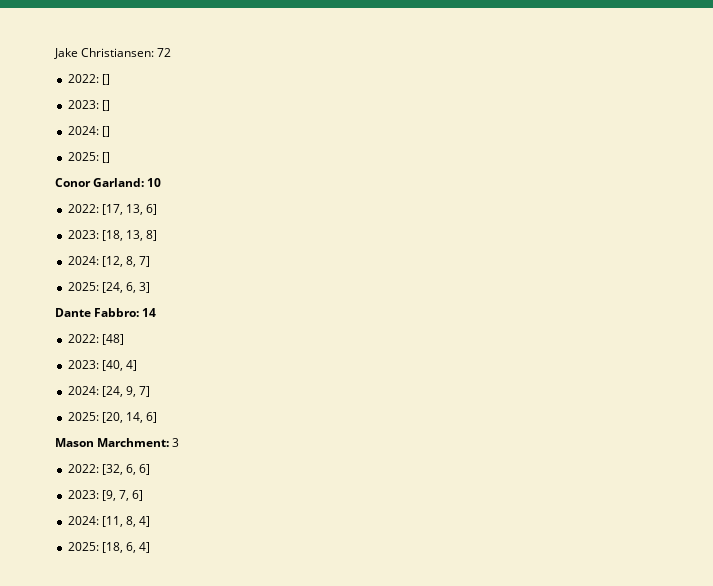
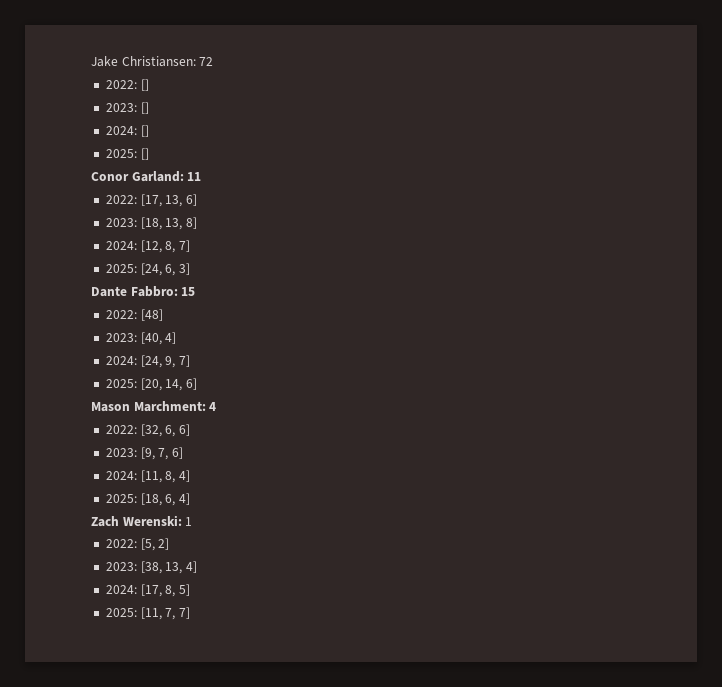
[147,178,162,187] 10 -> [187,172,202,181] 11
[142,308,157,317] 14 -> [181,287,196,296] 15
[172,438,180,447] 3 -> [209,402,217,411] 4
(150, 547) none -> [91,515,193,527] [105,538,170,551] [105,561,197,574] [105,584,190,597] [105,607,190,620] // Zach Werenski: 1 // 2022: [5, 2] // 2023: [38, 13, 4] // 2024: [17, 8, 5] // 2025: [11, 7, 7]

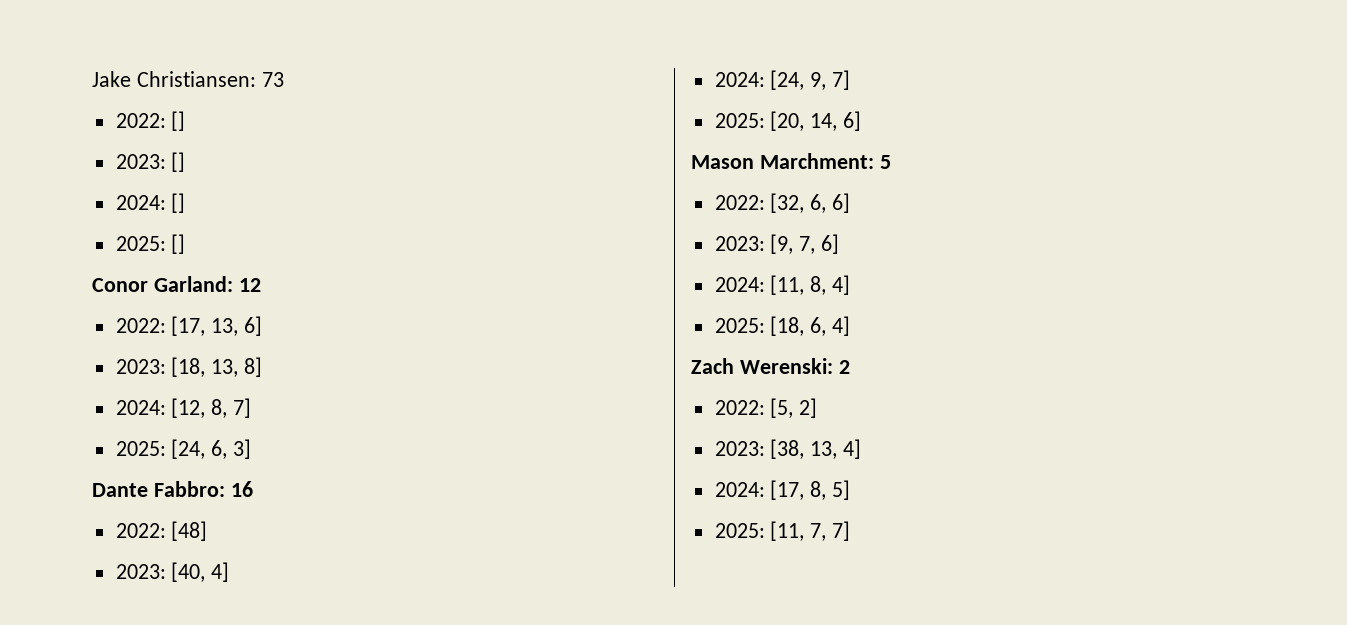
[199,57,214,66] 72 -> [261,72,284,87] 73
[187,172,202,181] 11 -> [238,278,261,292] 12
[181,287,196,296] 15 -> [230,481,253,497] 16
[209,402,217,411] 4 -> [879,155,891,169] 5
[185,517,193,526] 1 -> [838,360,850,374] 2

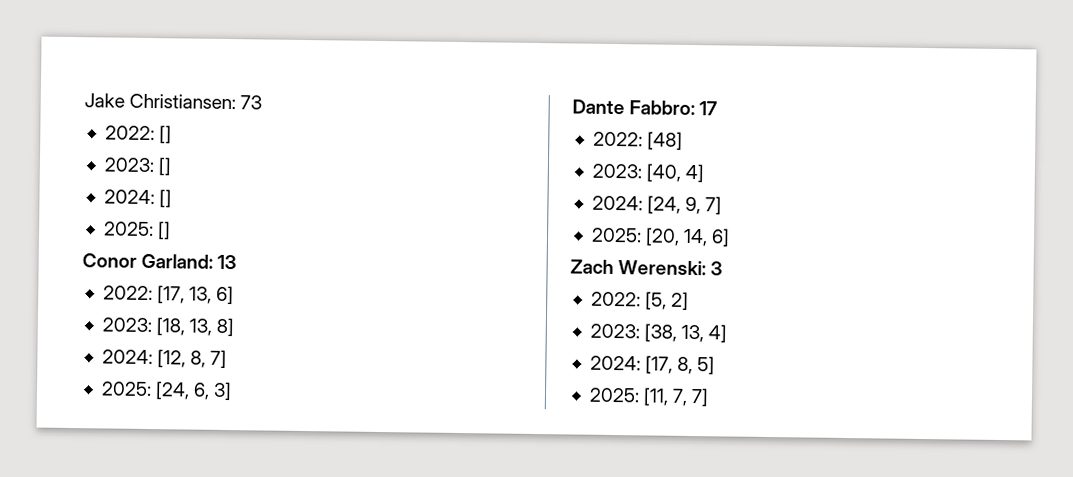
[238,278,261,292] 12 -> [217,254,238,270] 13
[230,481,253,497] 16 -> [699,101,718,116] 17
[691,153,891,169] [714,193,851,213] [714,234,840,254] [714,275,851,295] [714,316,851,336] // Mason Marchment: 5 // 2022: [32, 6, 6] // 2023: [9, 7, 6] // 2024: [11, 8, 4] // 2025: [18, 6, 4] -> (731, 237) none
[838,360,850,374] 2 -> [710,261,724,276] 3

